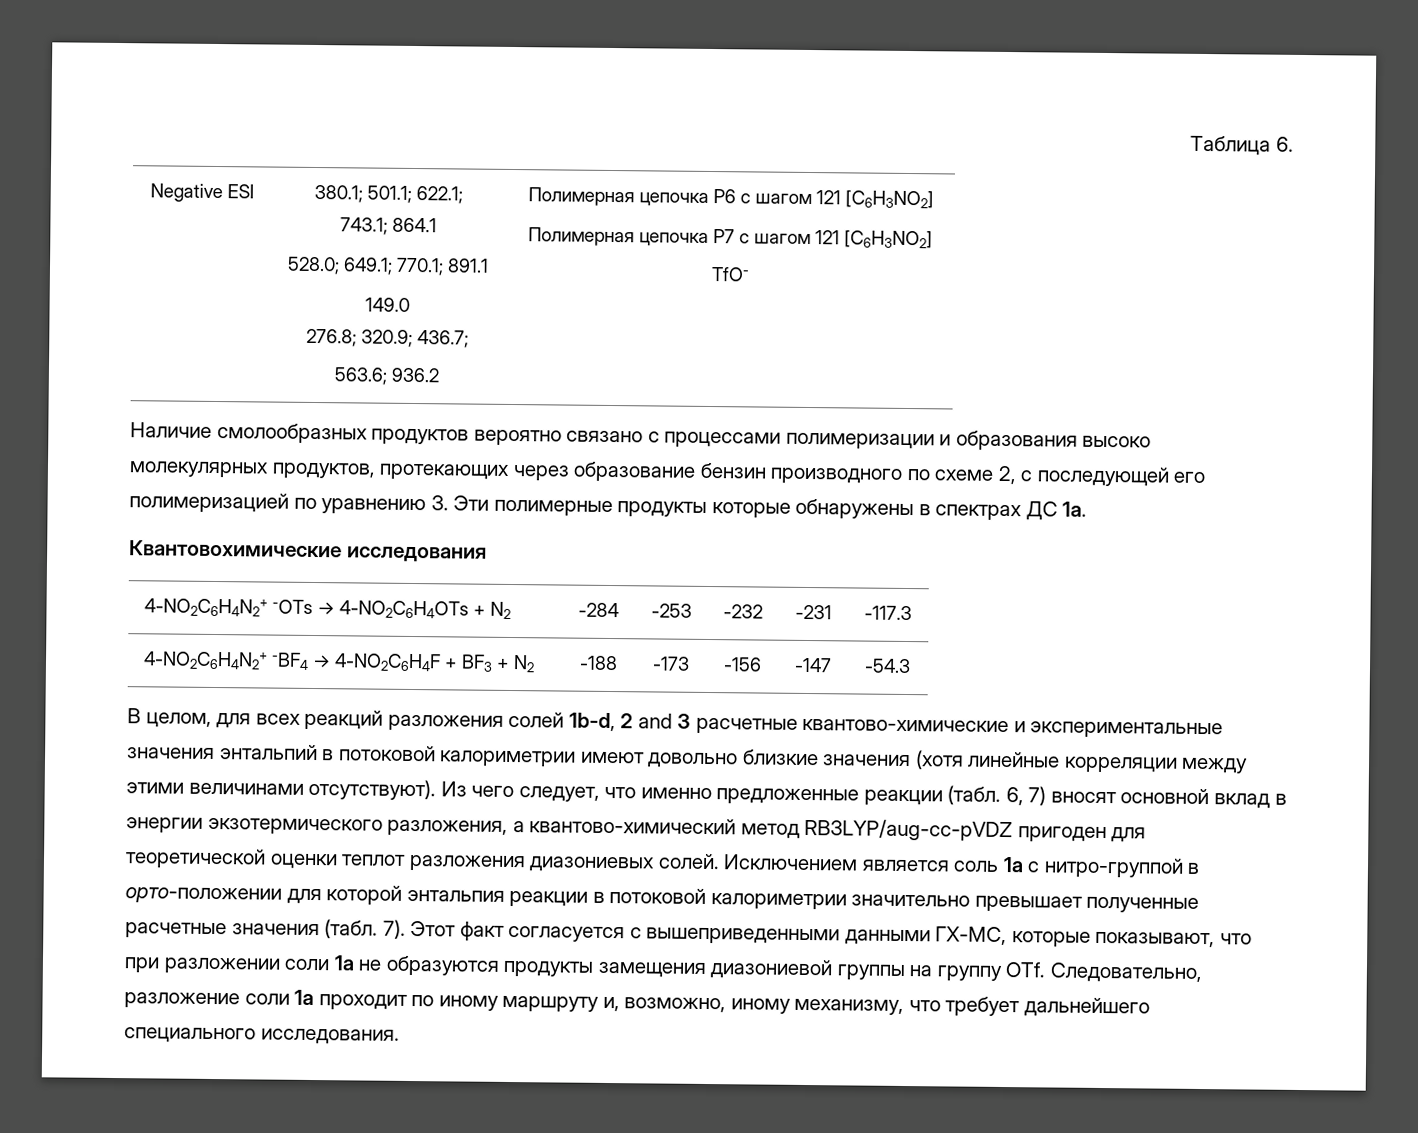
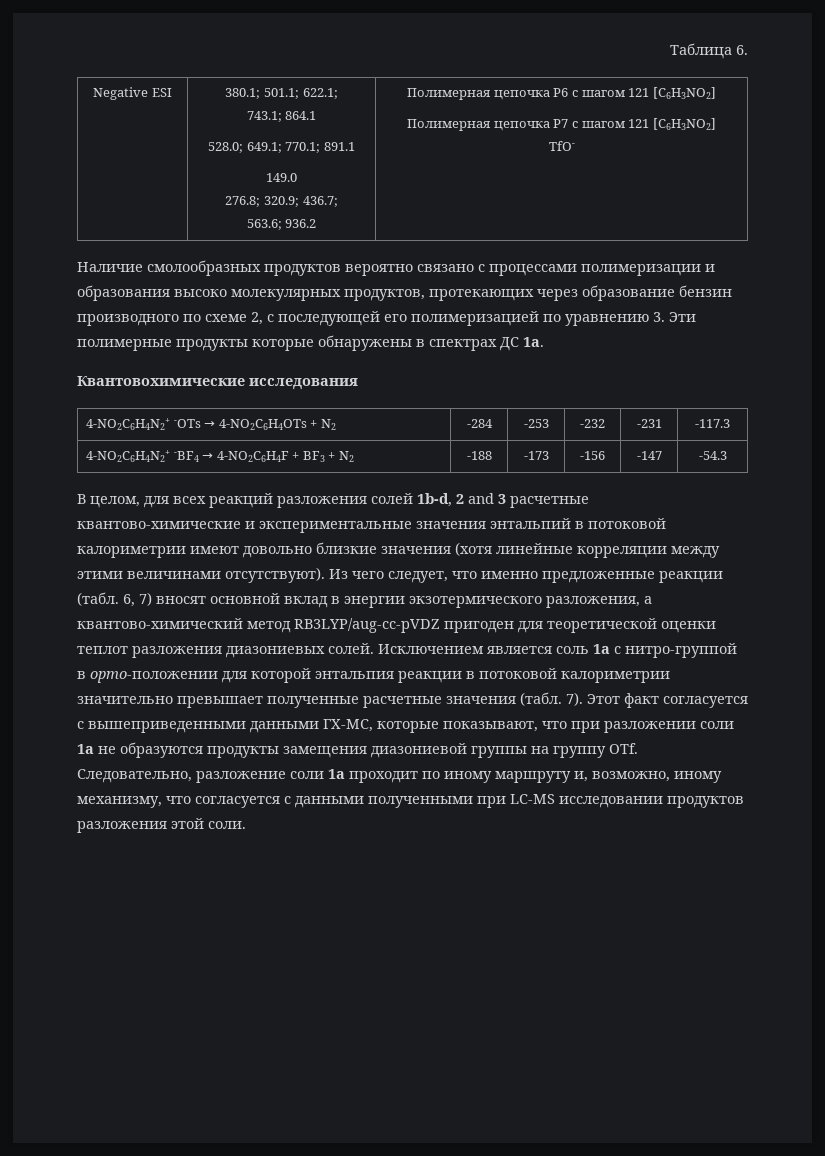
[945,996,1150,1018] [124,1027,400,1045] требует дальнейшего специального исследования. -> [195,794,744,808] [77,818,246,833] согласуется с данными полученными при LC-MS исследовании продуктов разложения этой соли.

